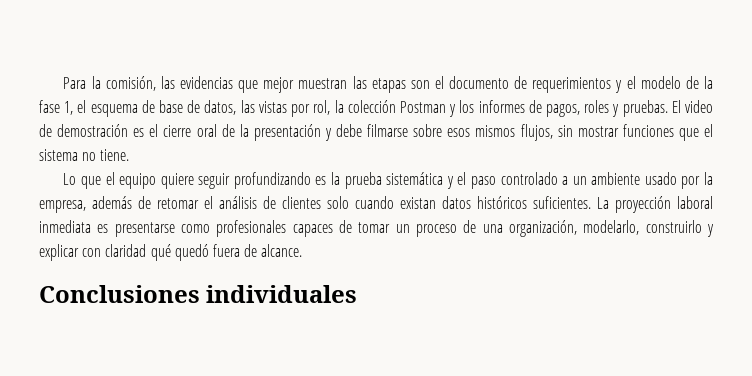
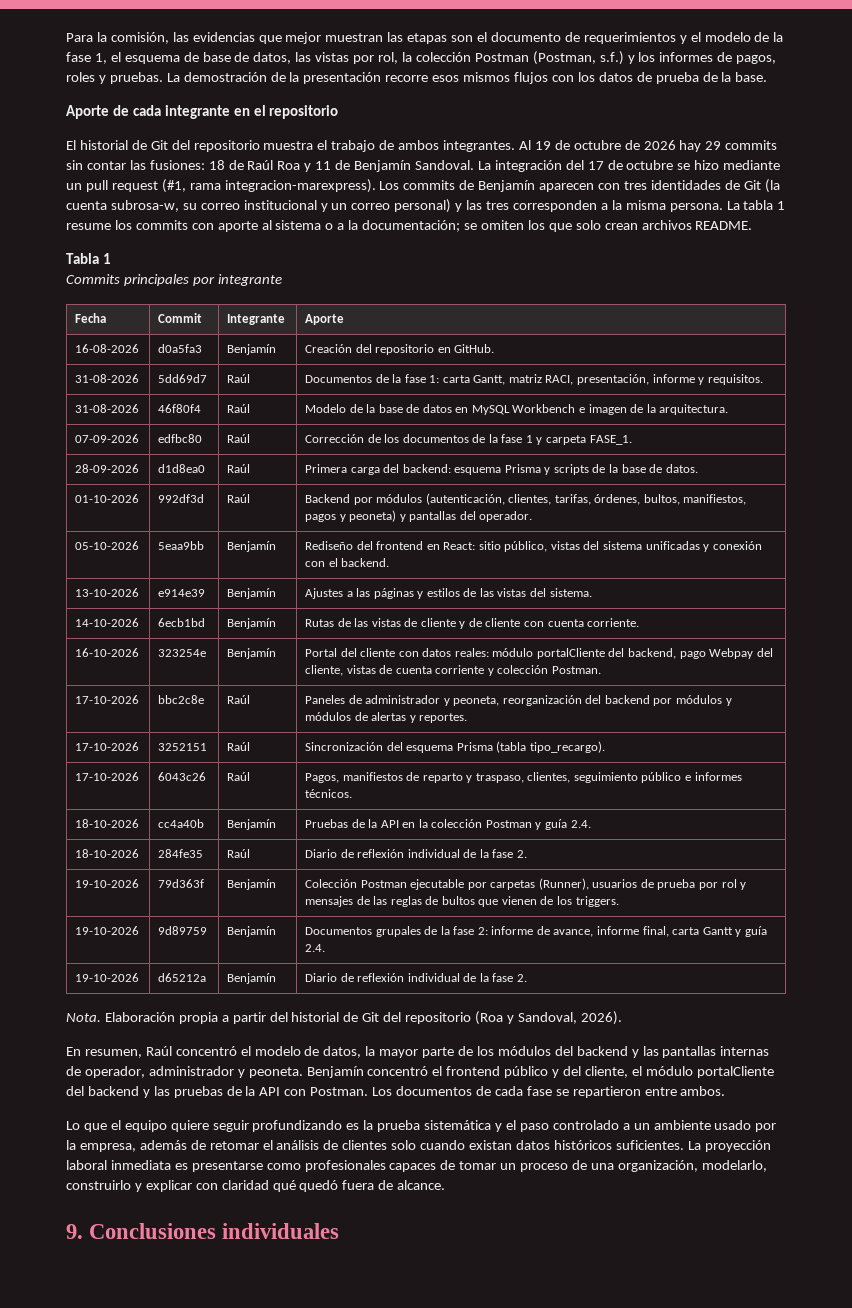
(446, 107) none -> [532,51,624,65] (Postman, s.f.)
[671,100,714,113] [39,124,714,141] [39,149,130,161] El video de demostración es el cierre oral de la presentación y debe filmarse sobre esos mismos flujos, sin mostrar funciones que el sistema no tiene. -> [166,72,768,84] [66,105,339,119] [66,140,778,152] [66,160,781,172] [66,179,780,193] [66,199,786,213] [66,220,753,232] [66,253,111,264] [66,274,282,286] [75,313,107,323] [158,313,203,323] [227,314,286,325] [305,314,345,325] [75,344,140,353] [158,344,203,353] [227,344,277,355] [305,344,495,355] [75,374,140,383] [158,374,208,383] [227,374,251,383] [305,374,763,385] [75,404,140,413] [158,404,202,413] [227,404,251,413] [305,404,729,415] [75,434,140,443] [158,434,203,443] [227,434,251,443] [305,434,632,445] [75,464,140,473] [158,464,206,473] [227,464,251,473] [305,464,698,475] [75,494,140,503] [158,494,205,503] [227,494,251,503] [305,493,747,505] [305,510,533,522] [75,541,140,550] [158,541,205,550] [227,541,277,552] [305,541,762,552] [305,558,390,567] [75,588,140,597] [158,589,206,597] [227,588,277,599] [305,588,592,599] [75,618,140,627] [158,618,206,627] [227,618,277,629] [305,618,640,629] [75,648,140,657] [158,649,207,657] [227,648,277,659] [305,648,773,659] [305,665,601,676] [75,695,140,704] [158,695,205,704] [227,695,251,704] [305,695,732,706] [305,712,468,723] [75,742,140,751] [158,743,208,751] [227,742,251,751] [305,741,605,753] [75,772,140,781] [158,772,207,781] [227,772,251,781] [305,772,742,783] [305,789,353,798] [75,819,140,828] [158,819,205,828] [227,819,277,830] [305,819,591,830] [75,849,140,858] [158,849,204,858] [227,849,251,858] [305,849,527,858] [75,879,140,888] [158,879,205,888] [227,879,277,890] [305,878,747,890] [305,896,619,907] [75,926,140,935] [158,926,208,935] [227,926,277,937] [305,926,767,937] [305,944,326,952] [75,973,140,982] [158,973,207,982] [227,973,277,984] [305,973,527,982] [66,1011,622,1025] [66,1046,770,1058] [66,1066,774,1078] [66,1086,726,1098] La demostración de la presentación recorre esos mismos flujos con los datos de prueba de la base. // Aporte de cada integrante en el repositorio // El historial de Git del repositorio muestra el trabajo de ambos integrantes. Al 19 de octubre de 2026 hay 29 commits sin contar las fusiones: 18 de Raúl Roa y 11 de Benjamín Sandoval. La integración del 17 de octubre se hizo mediante un pull request (#1, rama integracion-marexpress). Los commits de Benjamín aparecen con tres identidades de Git (la cuenta subrosa-w, su correo institucional y un correo personal) y las tres corresponden a la misma persona. La tabla 1 resume los commits con aporte al sistema o a la documentación; se omiten los que solo crean archivos README. // Tabla 1 // Commits principales por integrante // Fecha | Commit | Integrante | Aporte // 16-08-2026 | d0a5fa3 | Benjamín | Creación del repositorio en GitHub. // 31-08-2026 | 5dd69d7 | Raúl | Documentos de la fase 1: carta Gantt, matriz RACI, presentación, informe y requisitos. // 31-08-2026 | 46f80f4 | Raúl | Modelo de la base de datos en MySQL Workbench e imagen de la arquitectura. // 07-09-2026 | edfbc80 | Raúl | Corrección de los documentos de la fase 1 y carpeta FASE_1. // 28-09-2026 | d1d8ea0 | Raúl | Primera carga del backend: esquema Prisma y scripts de la base de datos. // 01-10-2026 | 992df3d | Raúl | Backend por módulos (autenticación, clientes, tarifas, órdenes, bultos, manifiestos, pagos y peoneta) y pantallas del operador. // 05-10-2026 | 5eaa9bb | Benjamín | Rediseño del frontend en React: sitio público, vistas del sistema unificadas y conexión con el backend. // 13-10-2026 | e914e39 | Benjamín | Ajustes a las páginas y estilos de las vistas del sistema. // 14-10-2026 | 6ecb1bd | Benjamín | Rutas de las vistas de cliente y de cliente con cuenta corriente. // 16-10-2026 | 323254e | Benjamín | Portal del cliente con datos reales: módulo portalCliente del backend, pago Webpay del cliente, vistas de cuenta corriente y colección Postman. // 17-10-2026 | bbc2c8e | Raúl | Paneles de administrador y peoneta, reorganización del backend por módulos y módulos de alertas y reportes. // 17-10-2026 | 3252151 | Raúl | Sincronización del esquema Prisma (tabla tipo_recargo). // 17-10-2026 | 6043c26 | Raúl | Pagos, manifiestos de reparto y traspaso, clientes, seguimiento público e informes técnicos. // 18-10-2026 | cc4a40b | Benjamín | Pruebas de la API en la colección Postman y guía 2.4. // 18-10-2026 | 284fe35 | Raúl | Diario de reflexión individual de la fase 2. // 19-10-2026 | 79d363f | Benjamín | Colección Postman ejecutable por carpetas (Runner), usuarios de prueba por rol y mensajes de las reglas de bultos que vienen de los triggers. // 19-10-2026 | 9d89759 | Benjamín | Documentos grupales de la fase 2: informe de avance, informe final, carta Gantt y guía 2.4. // 19-10-2026 | d65212a | Benjamín | Diario de reflexión individual de la fase 2. // Nota. Elaboración propia a partir del historial de Git del repositorio (Roa y Sandoval, 2026). // En resumen, Raúl concentró el modelo de datos, la mayor parte de los módulos del backend y las pantallas internas de operador, administrador y peoneta. Benjamín concentró el frontend público y del cliente, el módulo portalCliente del backend y las pruebas de la API con Postman. Los documentos de cada fase se repartieron entre ambos.
(303, 250) none -> [66,1224,83,1239] 9.

